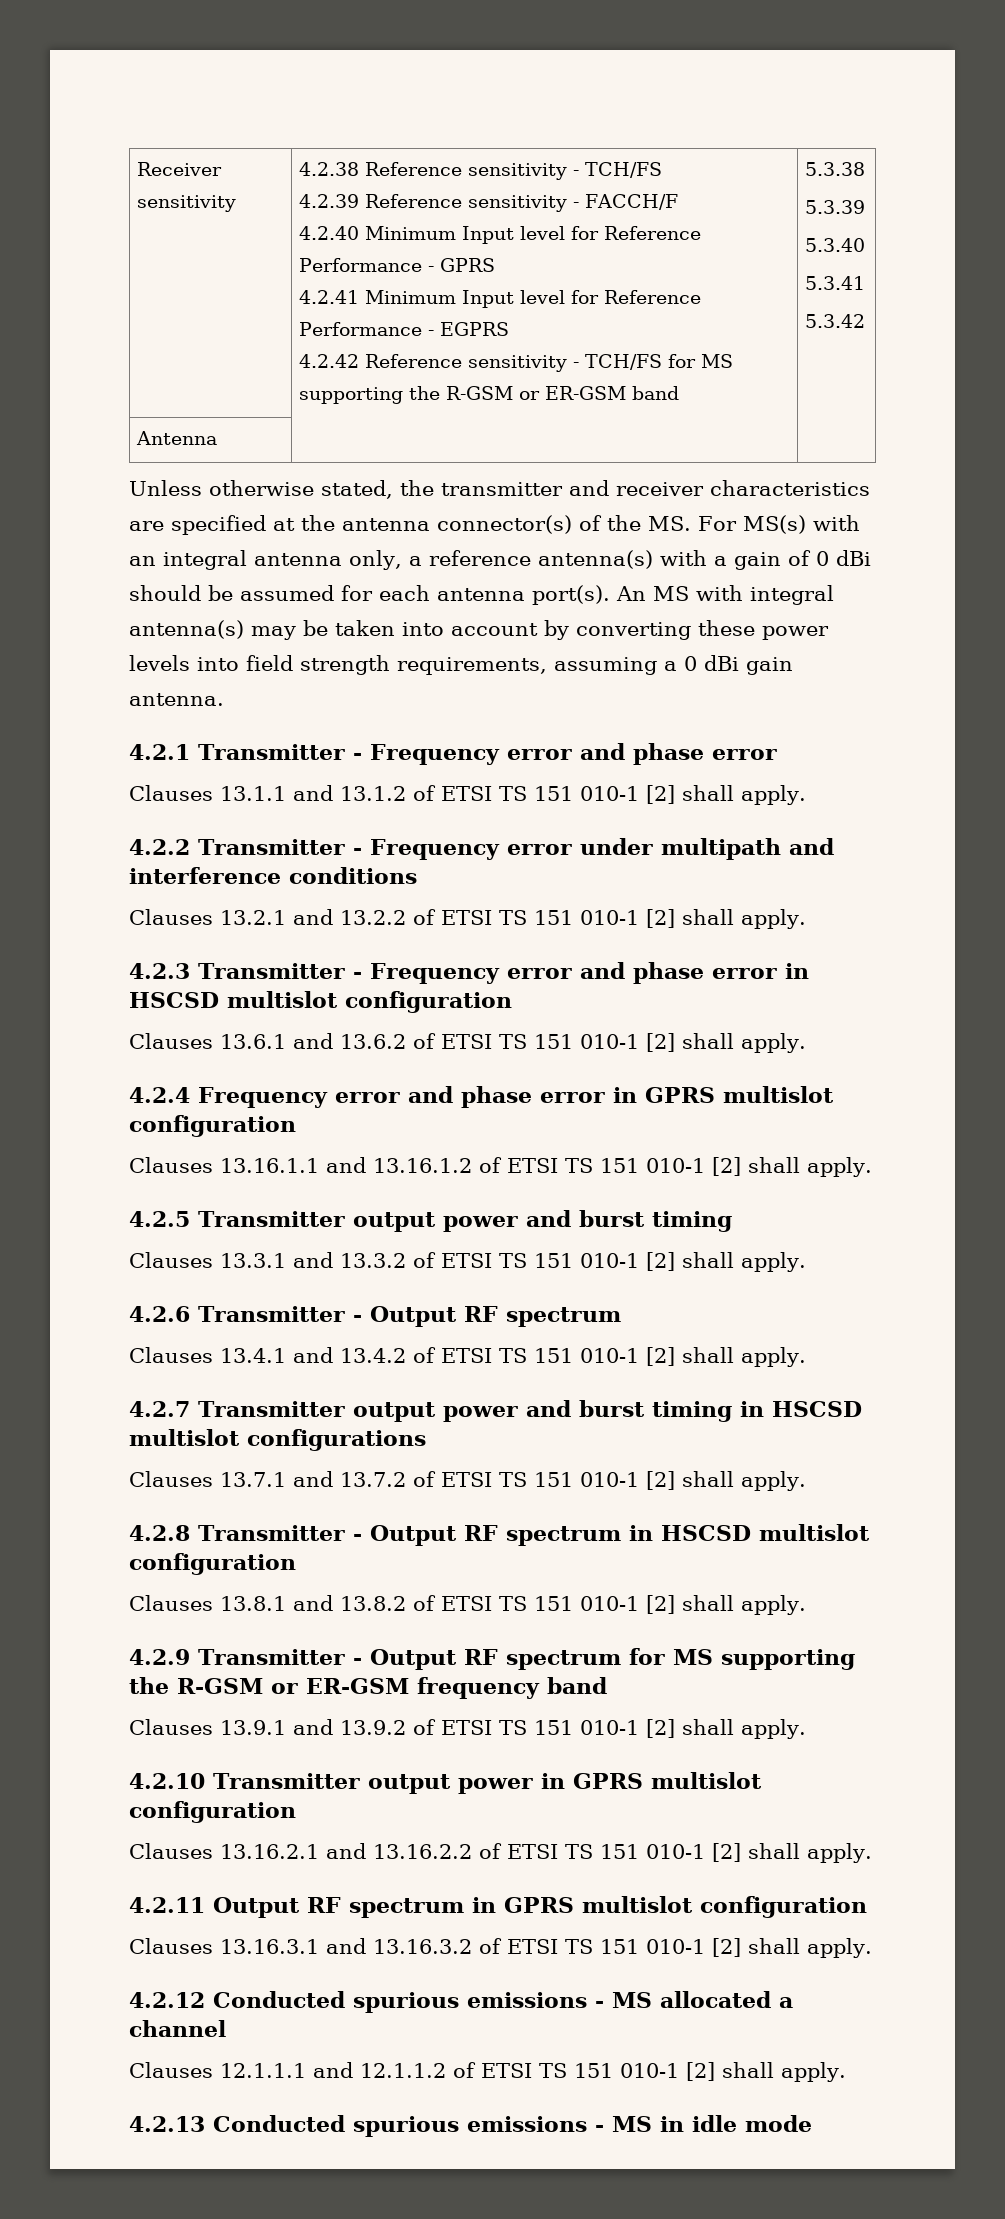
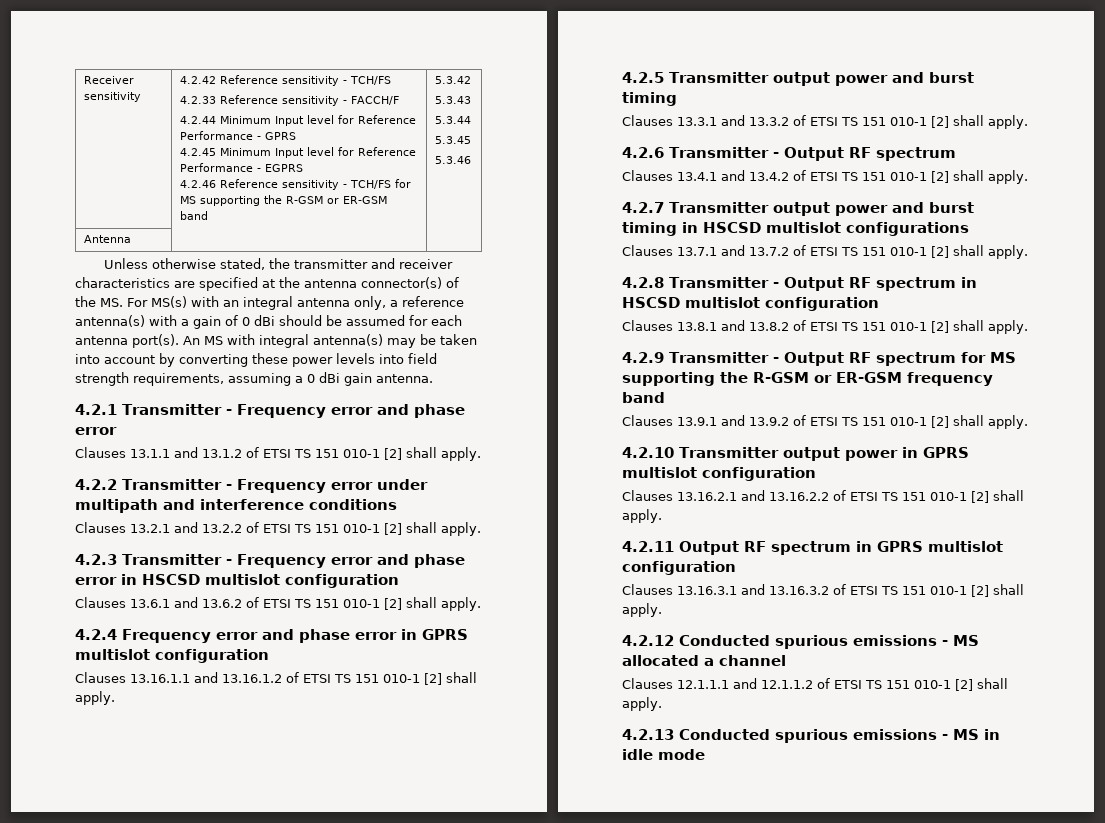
[299,162,360,176] 4.2.38 -> [180,76,217,84] 4.2.42
[299,194,360,208] 4.2.39 -> [180,96,217,104] 4.2.33
[299,226,360,240] 4.2.40 -> [180,116,217,124] 4.2.44
[299,290,360,304] 4.2.41 -> [180,148,217,156] 4.2.45
[299,354,360,368] 4.2.42 -> [180,180,217,188] 4.2.46
[805,162,866,176] [805,200,866,214] [805,238,866,252] [805,276,866,290] [805,314,866,328] 5.3.38 // 5.3.39 // 5.3.40 // 5.3.41 // 5.3.42 -> [435,76,472,84] [435,96,472,104] [435,116,472,124] [435,136,472,144] [435,156,472,164] 5.3.42 // 5.3.43 // 5.3.44 // 5.3.45 // 5.3.46

